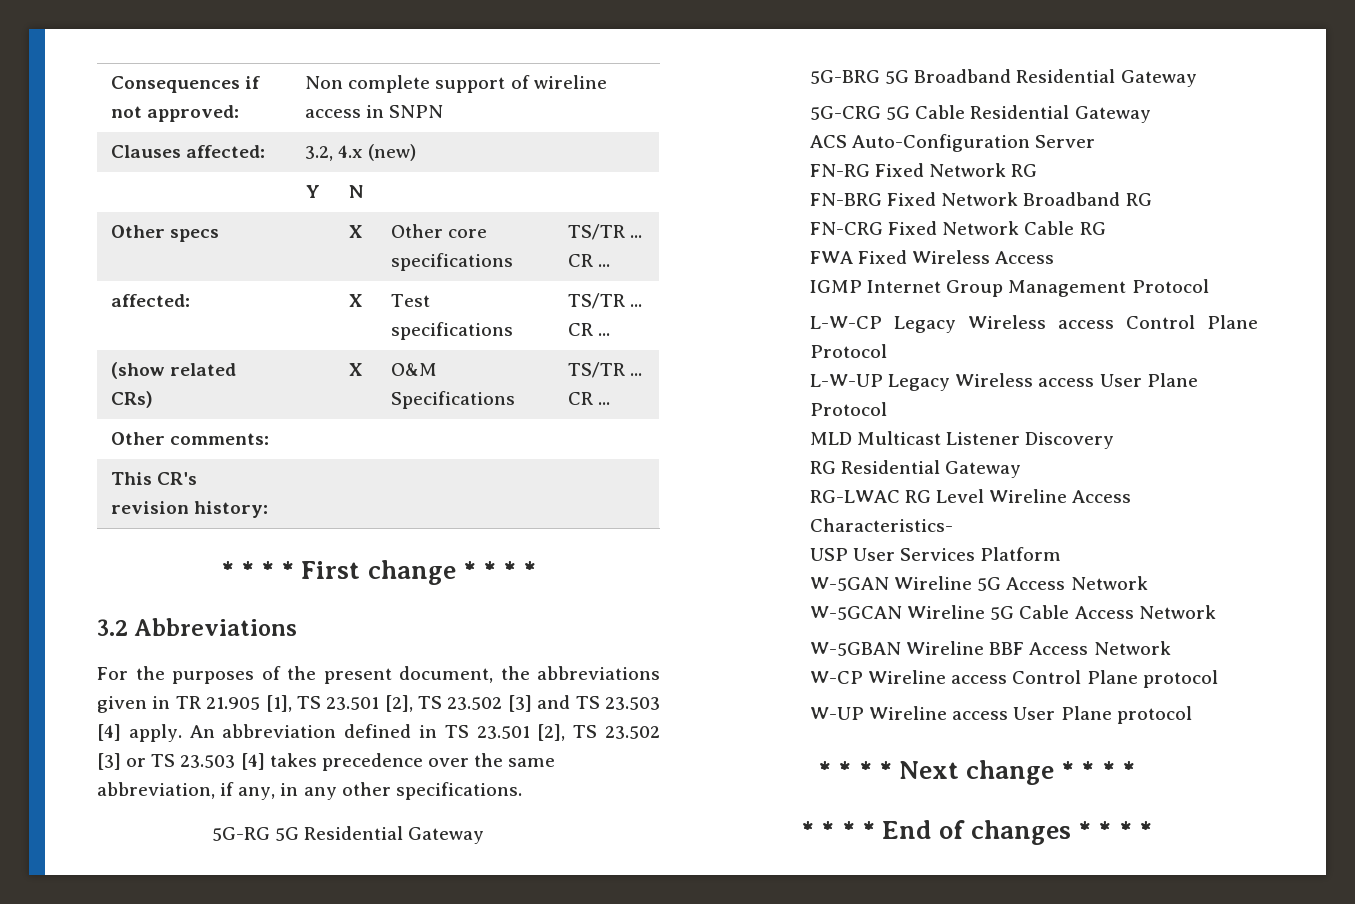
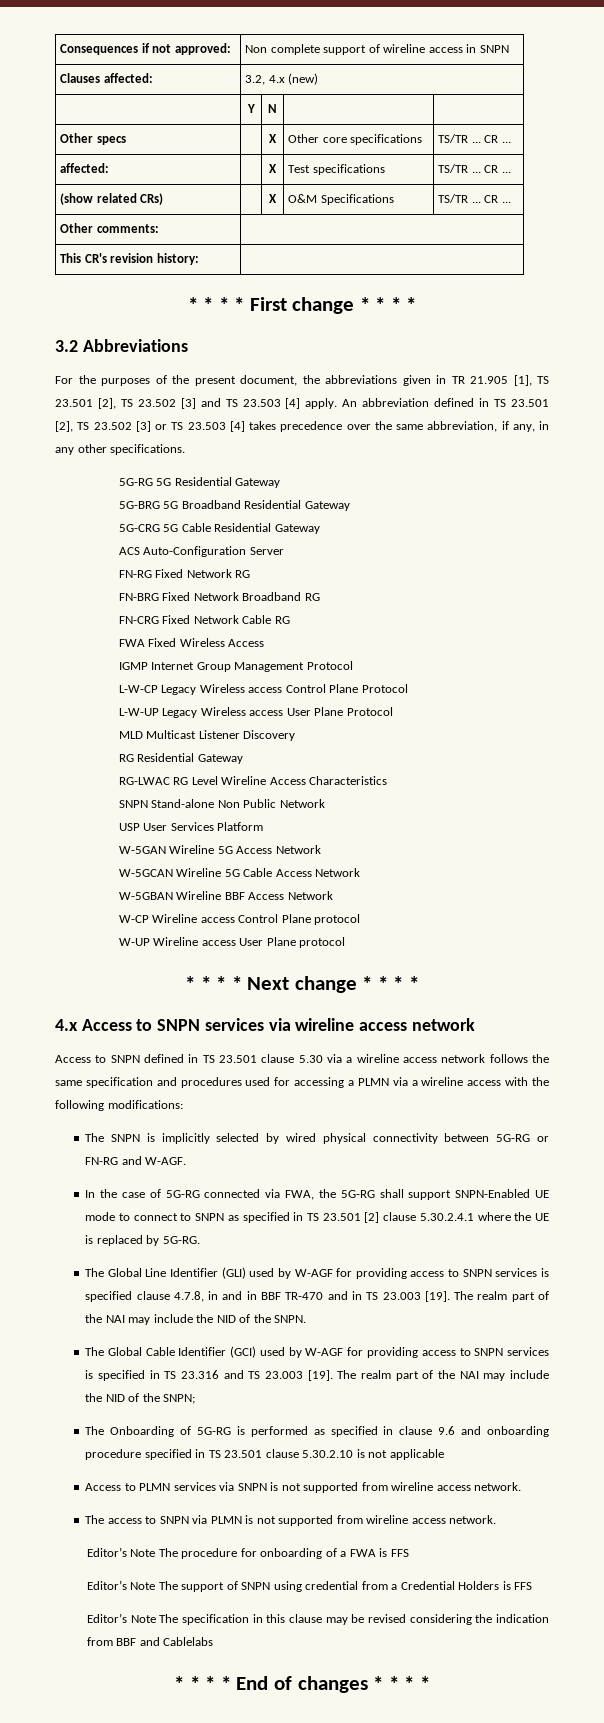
[810,518,954,532] Characteristics- -> [309,776,388,785] [118,799,325,808] Characteristics // SNPN Stand-alone Non Public Network
(1135, 770) none -> [55,1018,475,1031] [55,1054,549,1063] [55,1077,549,1088] [55,1100,183,1111] [85,1133,549,1144] [85,1156,187,1165] [85,1189,549,1200] [85,1212,549,1223] [85,1235,200,1246] [85,1267,549,1279] [85,1291,550,1302] [85,1314,307,1325] [85,1346,549,1358] [85,1370,550,1381] [85,1393,196,1404] [85,1426,549,1437] [85,1449,444,1460] [85,1482,522,1493] [85,1515,497,1526] [86,1547,409,1559] [86,1580,533,1592] [86,1613,549,1625] [86,1637,214,1646] // 4.x Access to SNPN services via wireline access network // Access to SNPN defined in TS 23.501 clause 5.30 via a wireline access network follows the same specification and procedures used for accessing a PLMN via a wireline access with the following modifications: // The SNPN is implicitly selected by wired physical connectivity between 5G-RG or FN-RG and W-AGF. // In the case of 5G-RG connected via FWA, the 5G-RG shall support SNPN-Enabled UE mode to connect to SNPN as specified in TS 23.501 [2] clause 5.30.2.4.1 where the UE is replaced by 5G-RG. // The Global Line Identifier (GLI) used by W-AGF for providing access to SNPN services is specified clause 4.7.8, in and in BBF TR-470 and in TS 23.003 [19]. The realm part of the NAI may include the NID of the SNPN. // The Global Cable Identifier (GCI) used by W-AGF for providing access to SNPN services is specified in TS 23.316 and TS 23.003 [19]. The realm part of the NAI may include the NID of the SNPN; // The Onboarding of 5G-RG is performed as specified in clause 9.6 and onboarding procedure specified in TS 23.501 clause 5.30.2.10 is not applicable // Access to PLMN services via SNPN is not supported from wireline access network. // The access to SNPN via PLMN is not supported from wireline access network. // Editor’s Note The procedure for onboarding of a FWA is FFS // Editor’s Note The support of SNPN using credential from a Credential Holders is FFS // Editor’s Note The specification in this clause may be revised considering the indication from BBF and Cablelabs

